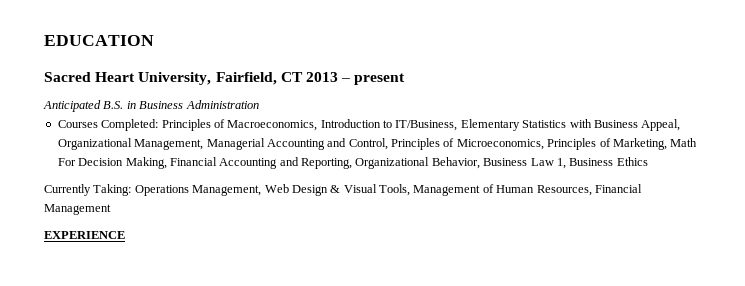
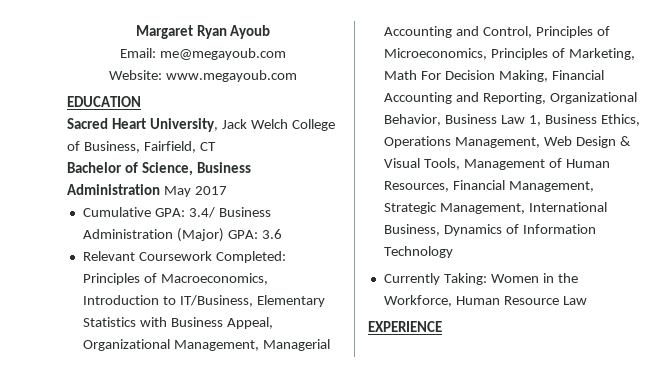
[44,35,154,46] [44,72,406,85] [43,100,259,112] [57,120,98,128] EDUCATION // Sacred Heart University, Fairfield, CT 2013 – present // Anticipated B.S. in Business Administration // Courses -> [135,25,271,39] [120,48,286,60] [109,70,297,82] [67,96,141,107] [67,118,335,132] [67,141,216,153] [67,162,251,176] [67,184,227,197] [82,207,271,218] [82,228,282,242] [82,251,212,261] Margaret Ryan Ayoub // Email: me@megayoub.com // Website: www.megayoub.com // EDUCATION // Sacred Heart University, Jack Welch College of Business, Fairfield, CT // Bachelor of Science, Business Administration May 2017 // Cumulative GPA: 3.4/ Business Administration (Major) GPA: 3.6 // Relevant Coursework
[616,157,648,166] [44,184,132,196] Ethics // Currently Taking: -> [600,114,640,126] Ethics,
[44,204,111,215] Management -> [508,181,594,192] [383,202,607,214] [383,224,596,236] [383,246,453,258] [383,273,578,285] [383,295,587,307] Management, Strategic Management, International Business, Dynamics of Information Technology // Currently Taking: Women in the Workforce, Human Resource Law

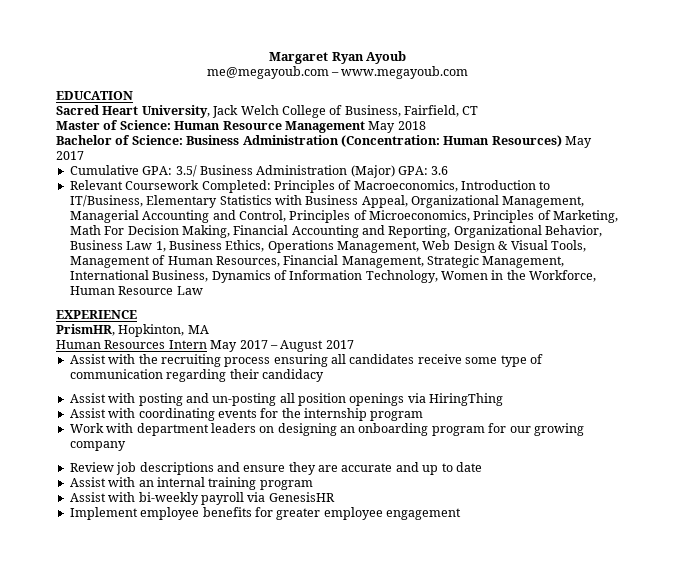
[120,48,157,58] Email: -> (406, 57) none
[109,70,163,80] // Website: -> [331,72,339,76] –
(216, 146) none -> [56,120,426,133] // Master of Science: Human Resource Management May 2018
[141,162,251,176] [67,184,160,195] Science, Business Administration -> [131,135,562,147] Science: Business Administration (Concentration: Human Resources)
[188,207,215,218] 3.4/ -> [175,165,197,177] 3.5/
[383,246,453,258] [383,273,487,285] Technology // Currently Taking: -> [365,270,438,283] Technology,
(442, 326) none -> [56,324,209,337] [56,340,354,352] [69,354,543,367] [69,369,324,382] [69,393,504,406] [69,408,424,421] [69,423,584,436] [69,441,126,451] [69,462,482,475] [69,477,313,490] [69,492,335,505] [69,507,461,520] // PrismHR, Hopkinton, MA // Human Resources Intern May 2017 – August 2017 // Assist with the recruiting process ensuring all candidates receive some type of communication regarding their candidacy // Assist with posting and un-posting all position openings via HiringThing // Assist with coordinating events for the internship program // Work with department leaders on designing an onboarding program for our growing company // Review job descriptions and ensure they are accurate and up to date // Assist with an internal training program // Assist with bi-weekly payroll via GenesisHR // Implement employee benefits for greater employee engagement

